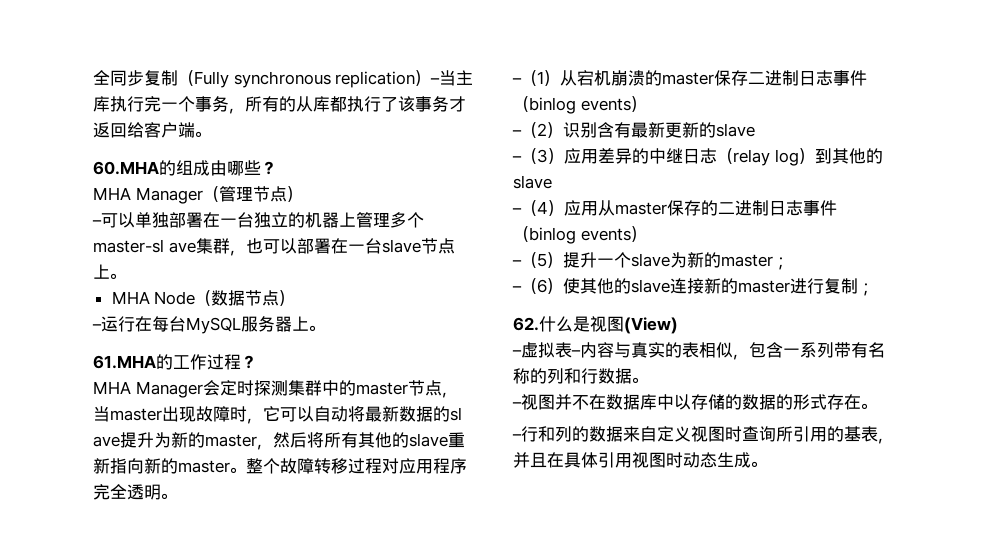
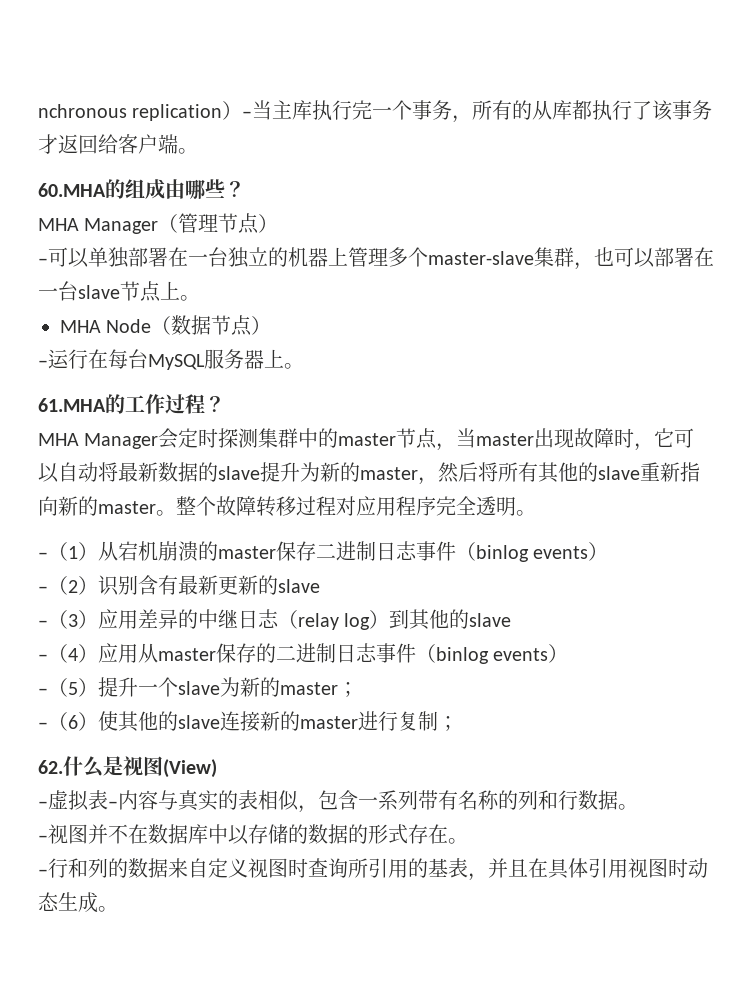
[93,70,331,88] 全同步复制（Fully synchronous -> [38,104,127,118] nchronous
[93,239,196,253] master-sl ave -> [428,251,534,265] master-slave
[450,407,462,421] [93,436,120,447] sl ave -> [218,466,260,480] slave

